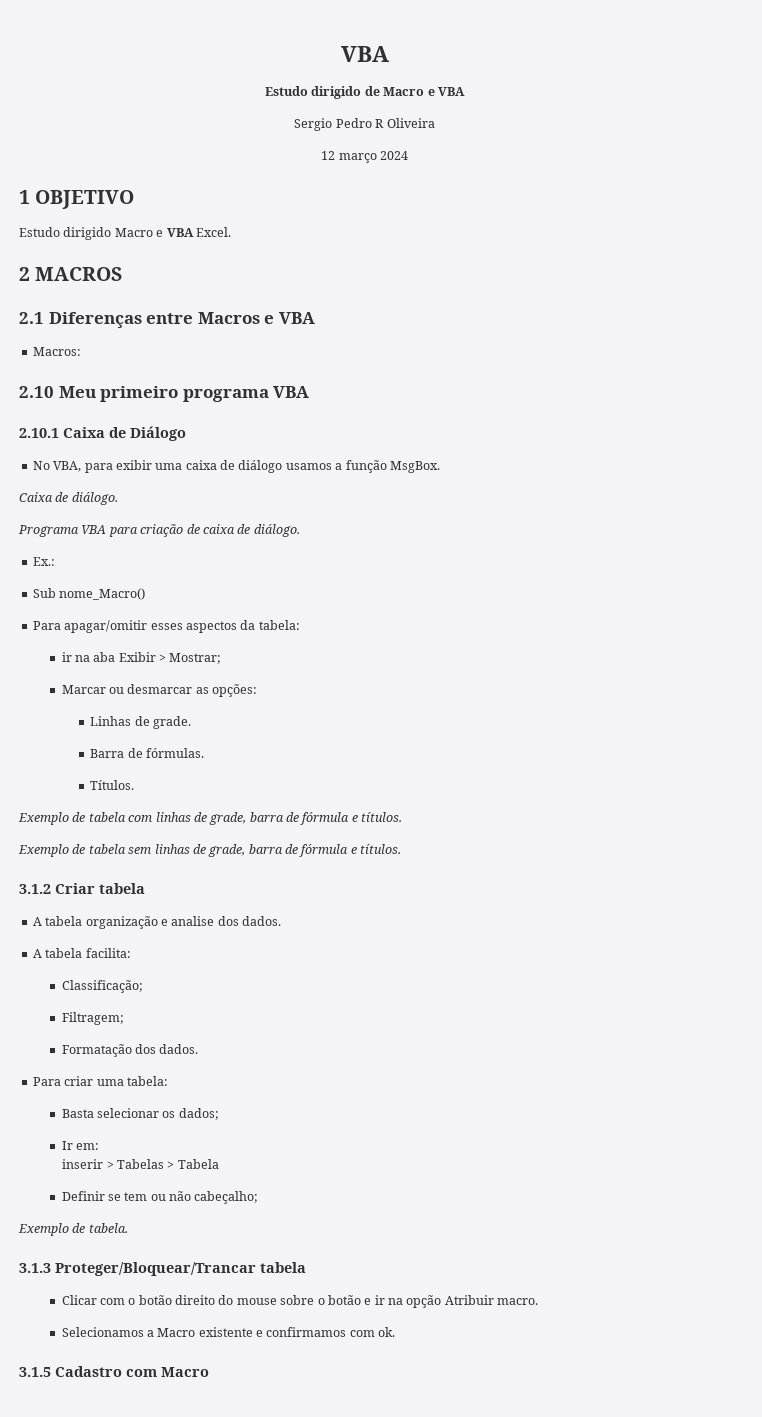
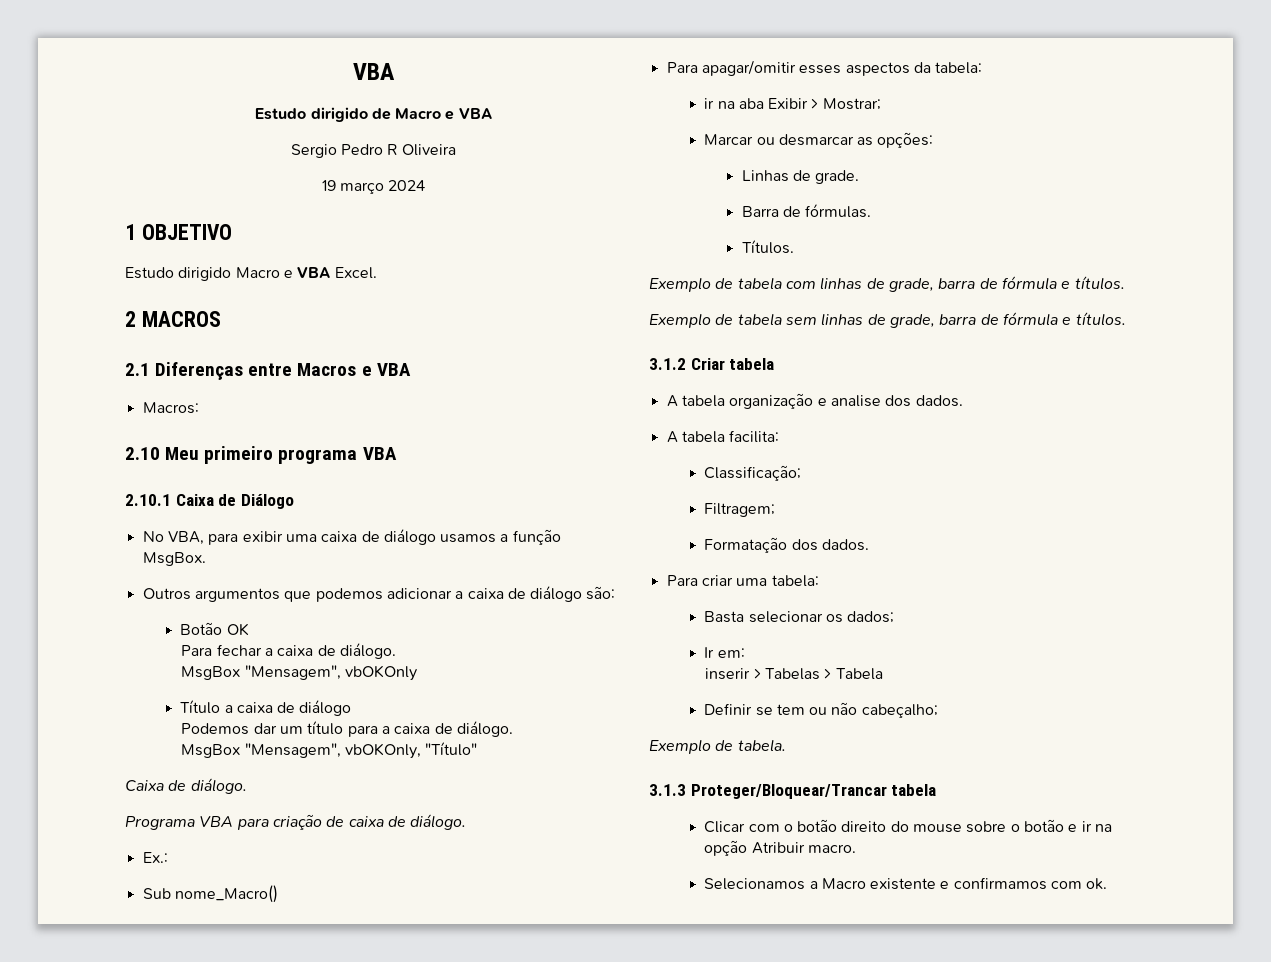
[321,151,336,160] 12 -> [321,180,336,191] 19
(440, 467) none -> [142,586,616,602] [180,622,249,636] [181,643,396,659] [181,665,418,681] [180,700,352,716] [181,721,513,737] [181,742,478,759] // Outros argumentos que podemos adicionar a caixa de diálogo são: // Botão OK // Para fechar a caixa de diálogo. // MsgBox "Mensagem", vbOKOnly // Título a caixa de diálogo // Podemos dar um título para a caixa de diálogo. // MsgBox "Mensagem", vbOKOnly, "Título"
[19,1366,209,1377] // 3.1.5 Cadastro com Macro -> (1108, 884) none

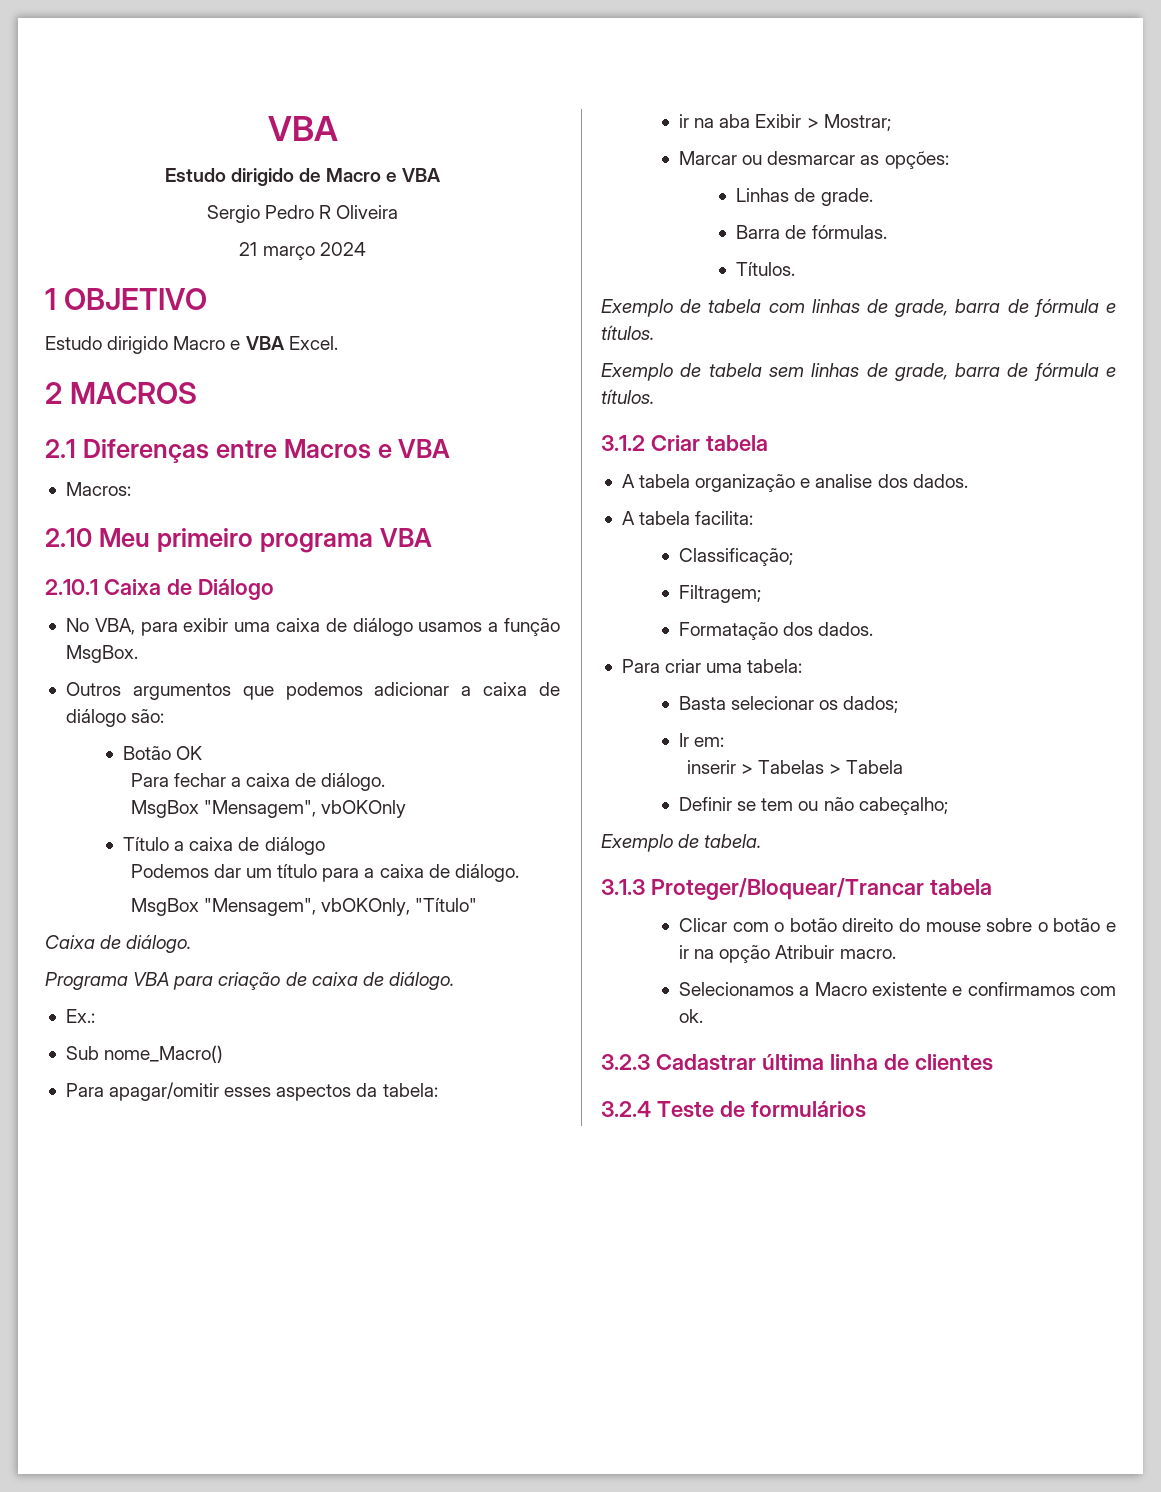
[321,180,336,191] 19 -> [239,242,258,256] 21
(1108, 884) none -> [601,1054,993,1071] [601,1101,866,1118] // 3.2.3 Cadastrar última linha de clientes // 3.2.4 Teste de formulários

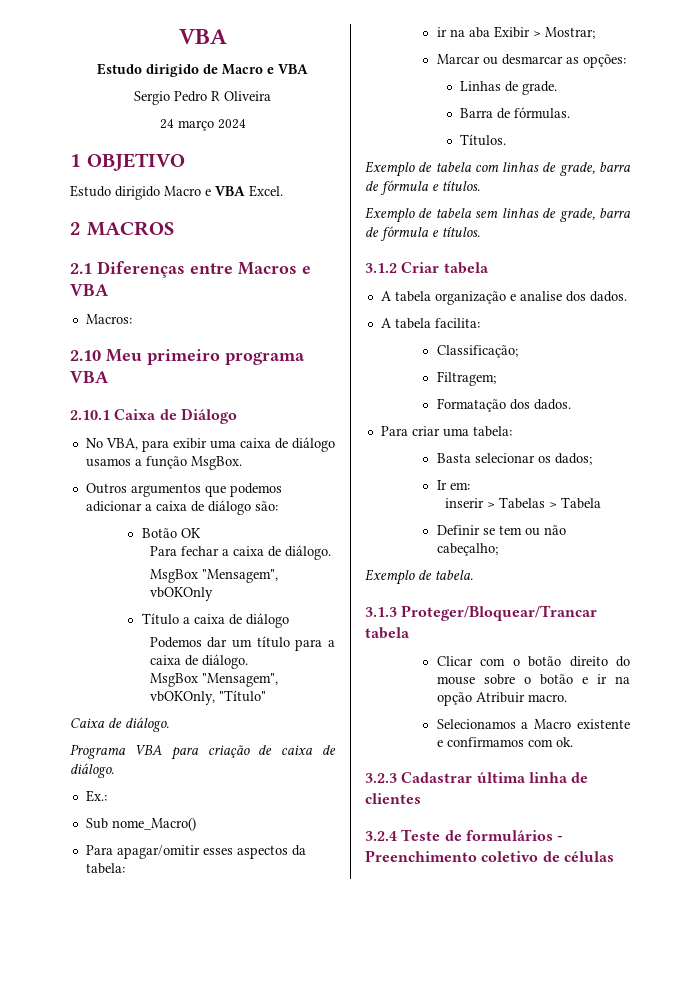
[239,242,258,256] 21 -> [159,119,174,129] 24
(866, 1109) none -> [557,836,564,841] [365,850,614,862] - Preenchimento coletivo de células

